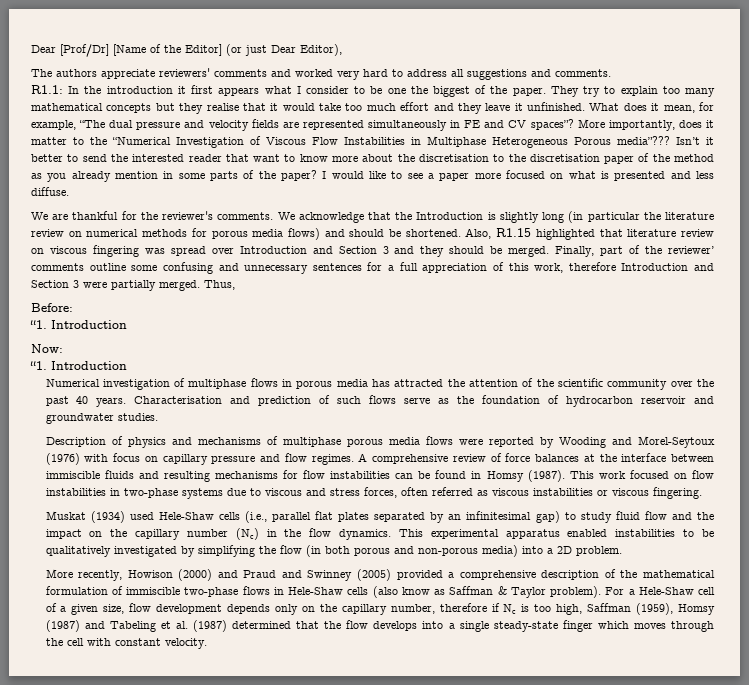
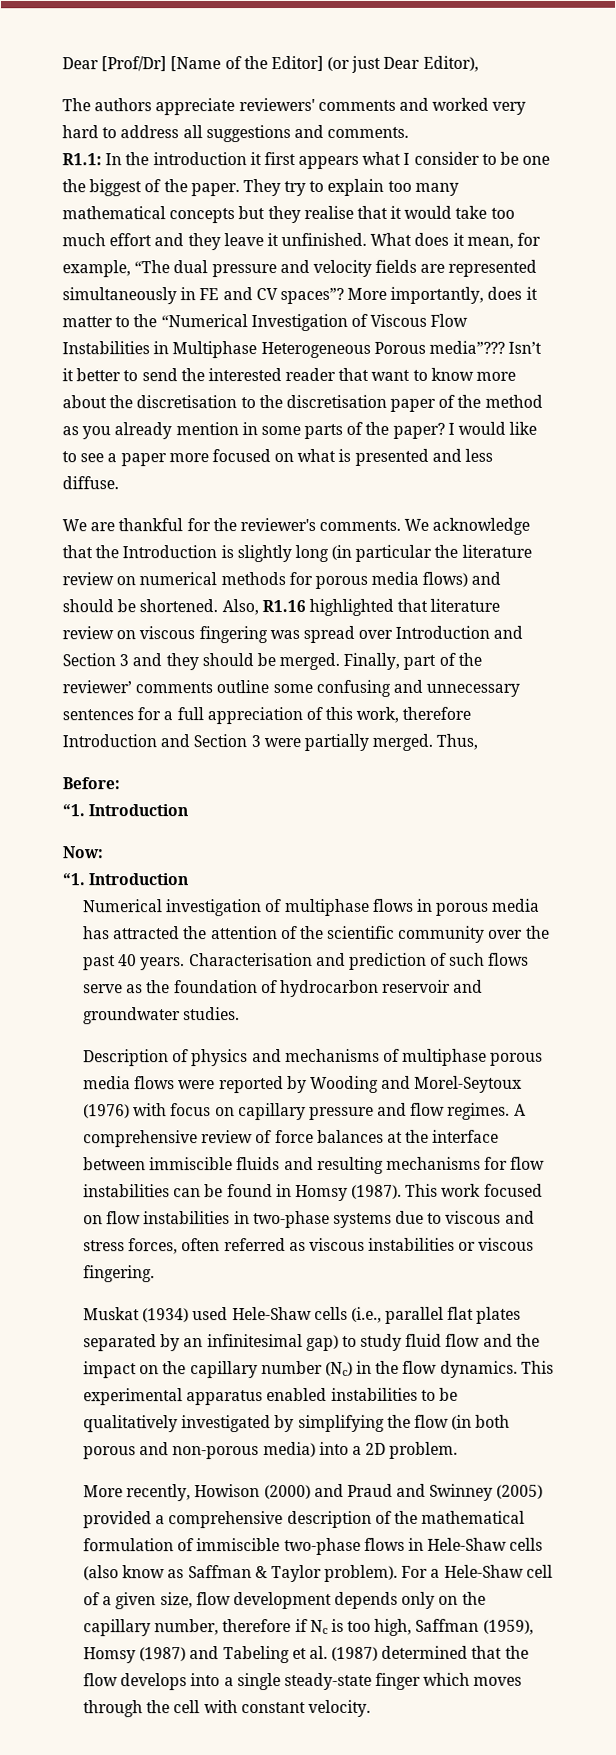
[496,228,532,237] R1.15 -> [261,600,306,613] R1.16

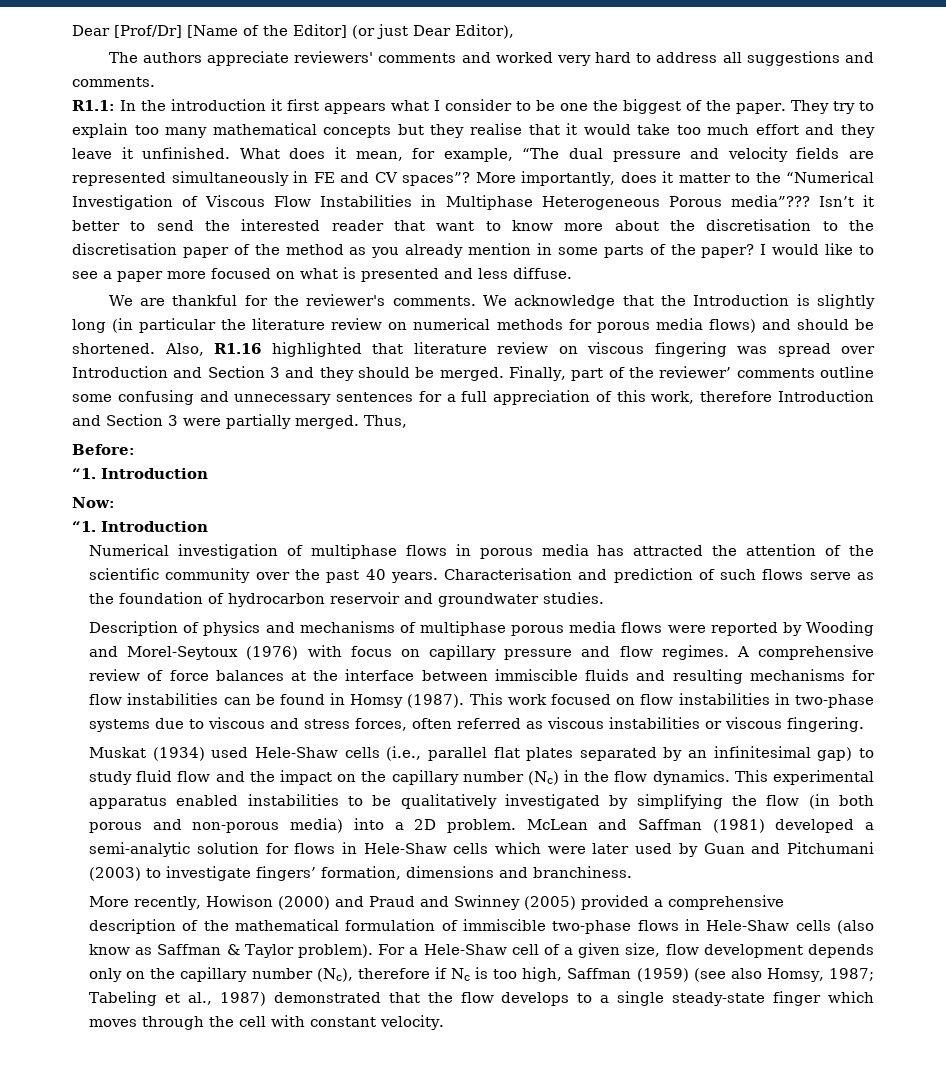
(459, 1450) none -> [526,819,874,833] [89,842,874,857] [89,866,633,881] McLean and Saffman (1981) developed a semi-analytic solution for flows in Hele-Shaw cells which were later used by Guan and Pitchumani (2003) to investigate fingers’ formation, dimensions and branchiness.
[154,1619,220,1636] number, -> [251,968,353,982] number (Nc),
[482,1619,534,1635] [82,1645,469,1664] (1959), Homsy (1987) and Tabeling et al. (1987) determined -> [636,968,874,982] [89,991,381,1006] (1959) (see also Homsy, 1987; Tabeling et al., 1987) demonstrated
[190,1673,221,1687] into -> [577,993,593,1003] to

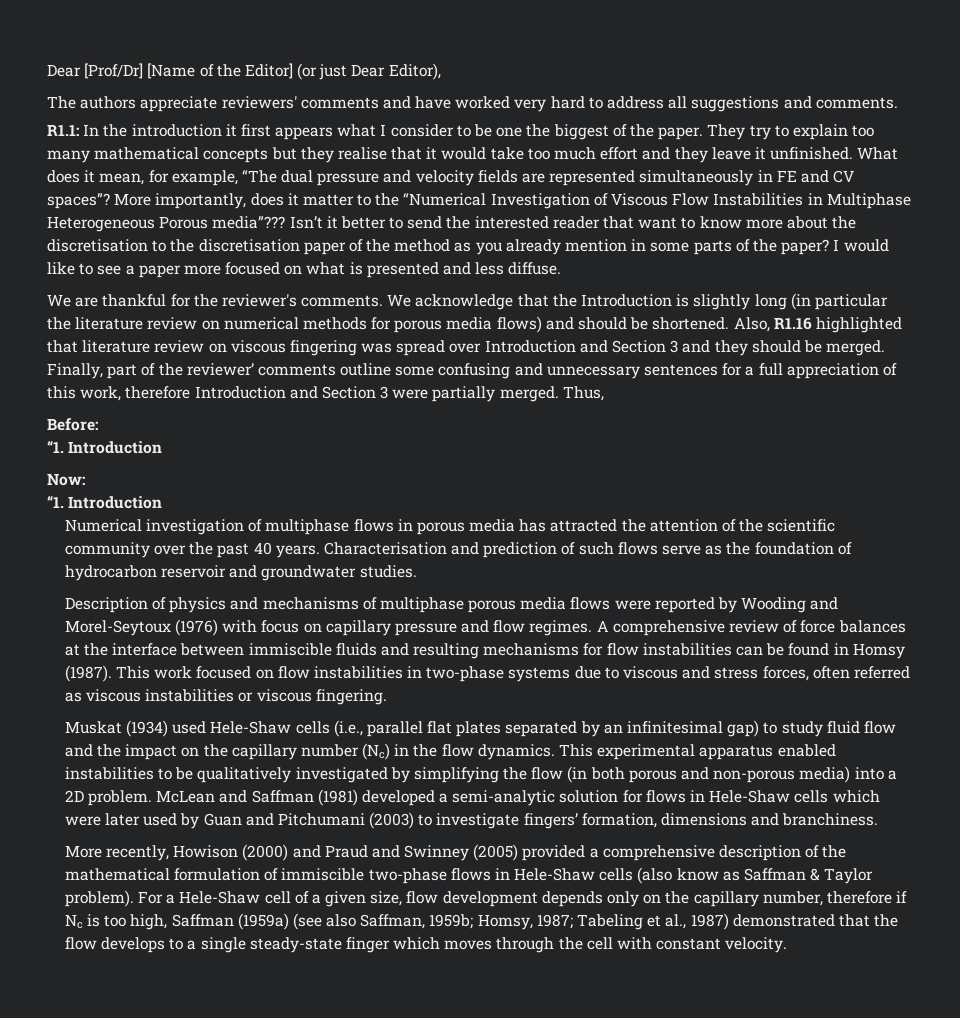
(491, 57) none -> [415,96,452,109] have
[251,968,353,982] number (Nc), -> [762,891,823,906] number,
[636,968,689,982] (1959) -> [237,913,289,930] (1959a)
(762, 973) none -> [360,914,474,929] Saffman, 1959b;

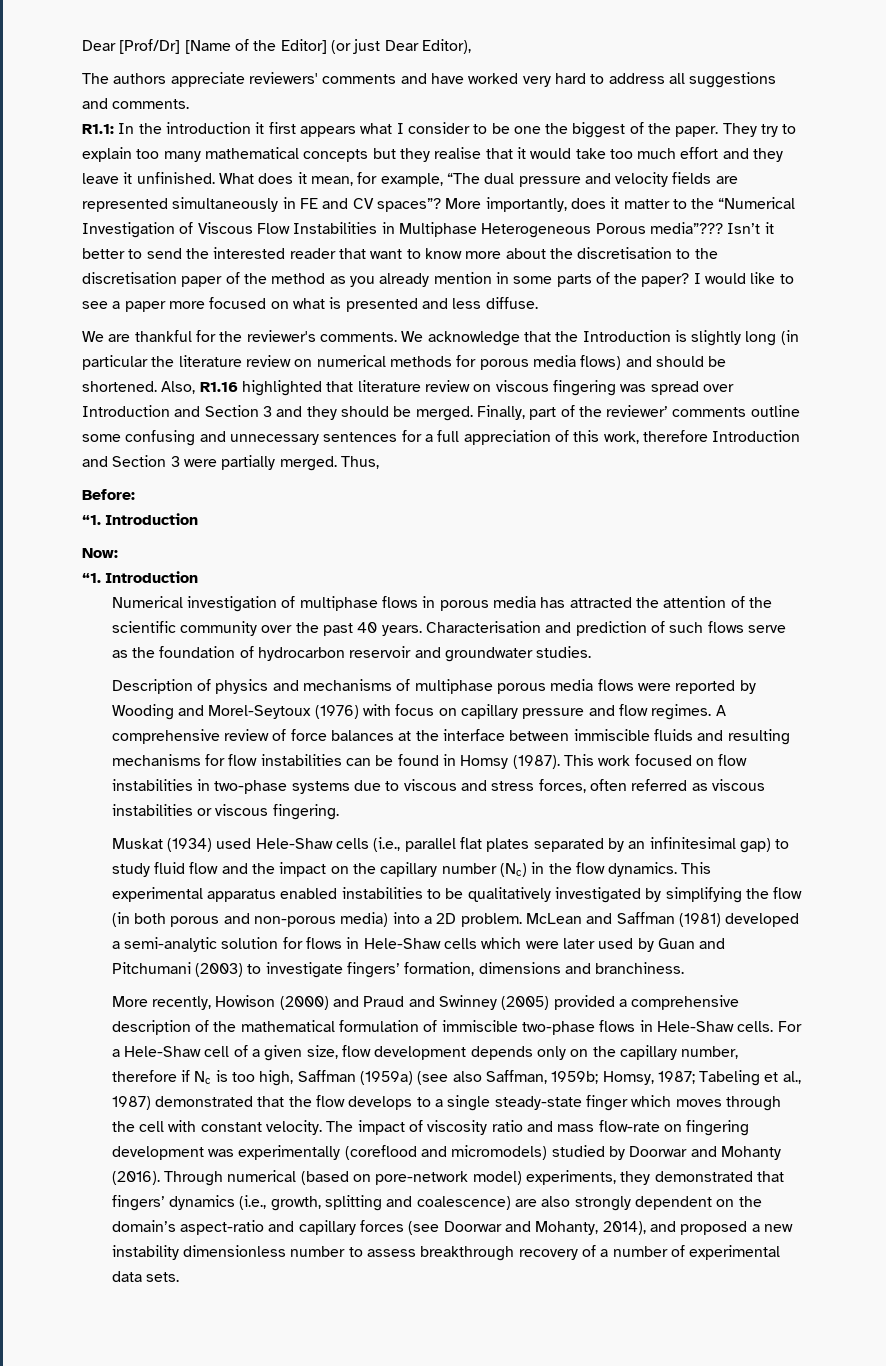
[599,867,874,884] [64,890,134,907] cells (also know as Saffman & Taylor problem). -> [737,1021,774,1032] cells.
(788, 945) none -> [326,1120,750,1136] [111,1145,781,1160] [111,1170,784,1186] [111,1195,762,1211] [111,1220,793,1235] [111,1245,781,1261] [111,1271,179,1282] The impact of viscosity ratio and mass flow-rate on fingering development was experimentally (coreflood and micromodels) studied by Doorwar and Mohanty (2016). Through numerical (based on pore-network model) experiments, they demonstrated that fingers’ dynamics (i.e., growth, splitting and coalescence) are also strongly dependent on the domain’s aspect-ratio and capillary forces (see Doorwar and Mohanty, 2014), and proposed a new instability dimensionless number to assess breakthrough recovery of a number of experimental data sets.

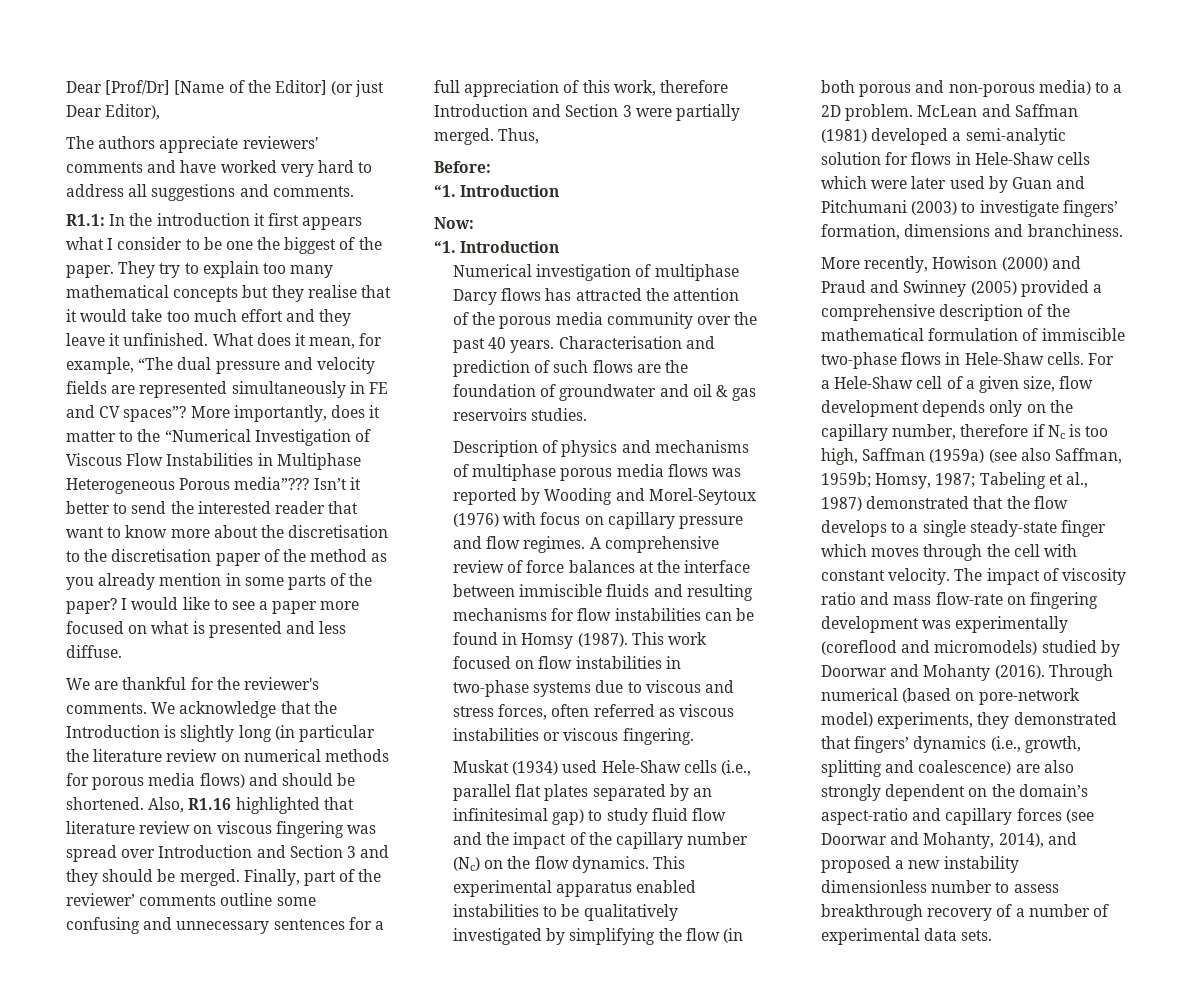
[381,596,536,611] flows in porous media -> [452,288,542,305] Darcy flows
[111,621,176,633] scientific -> [499,312,603,329] porous media
[747,625,786,633] [111,650,128,658] serve as -> [636,364,661,373] are
[257,646,533,662] hydrocarbon reservoir and groundwater -> [559,384,757,401] [452,408,527,421] groundwater and oil & gas reservoirs
[637,683,671,691] were -> [711,468,741,477] was
[330,866,349,874] on -> [569,832,586,845] of
[531,862,545,874] in -> [484,860,504,869] on
[392,912,420,924] into -> [1094,82,1109,93] to

